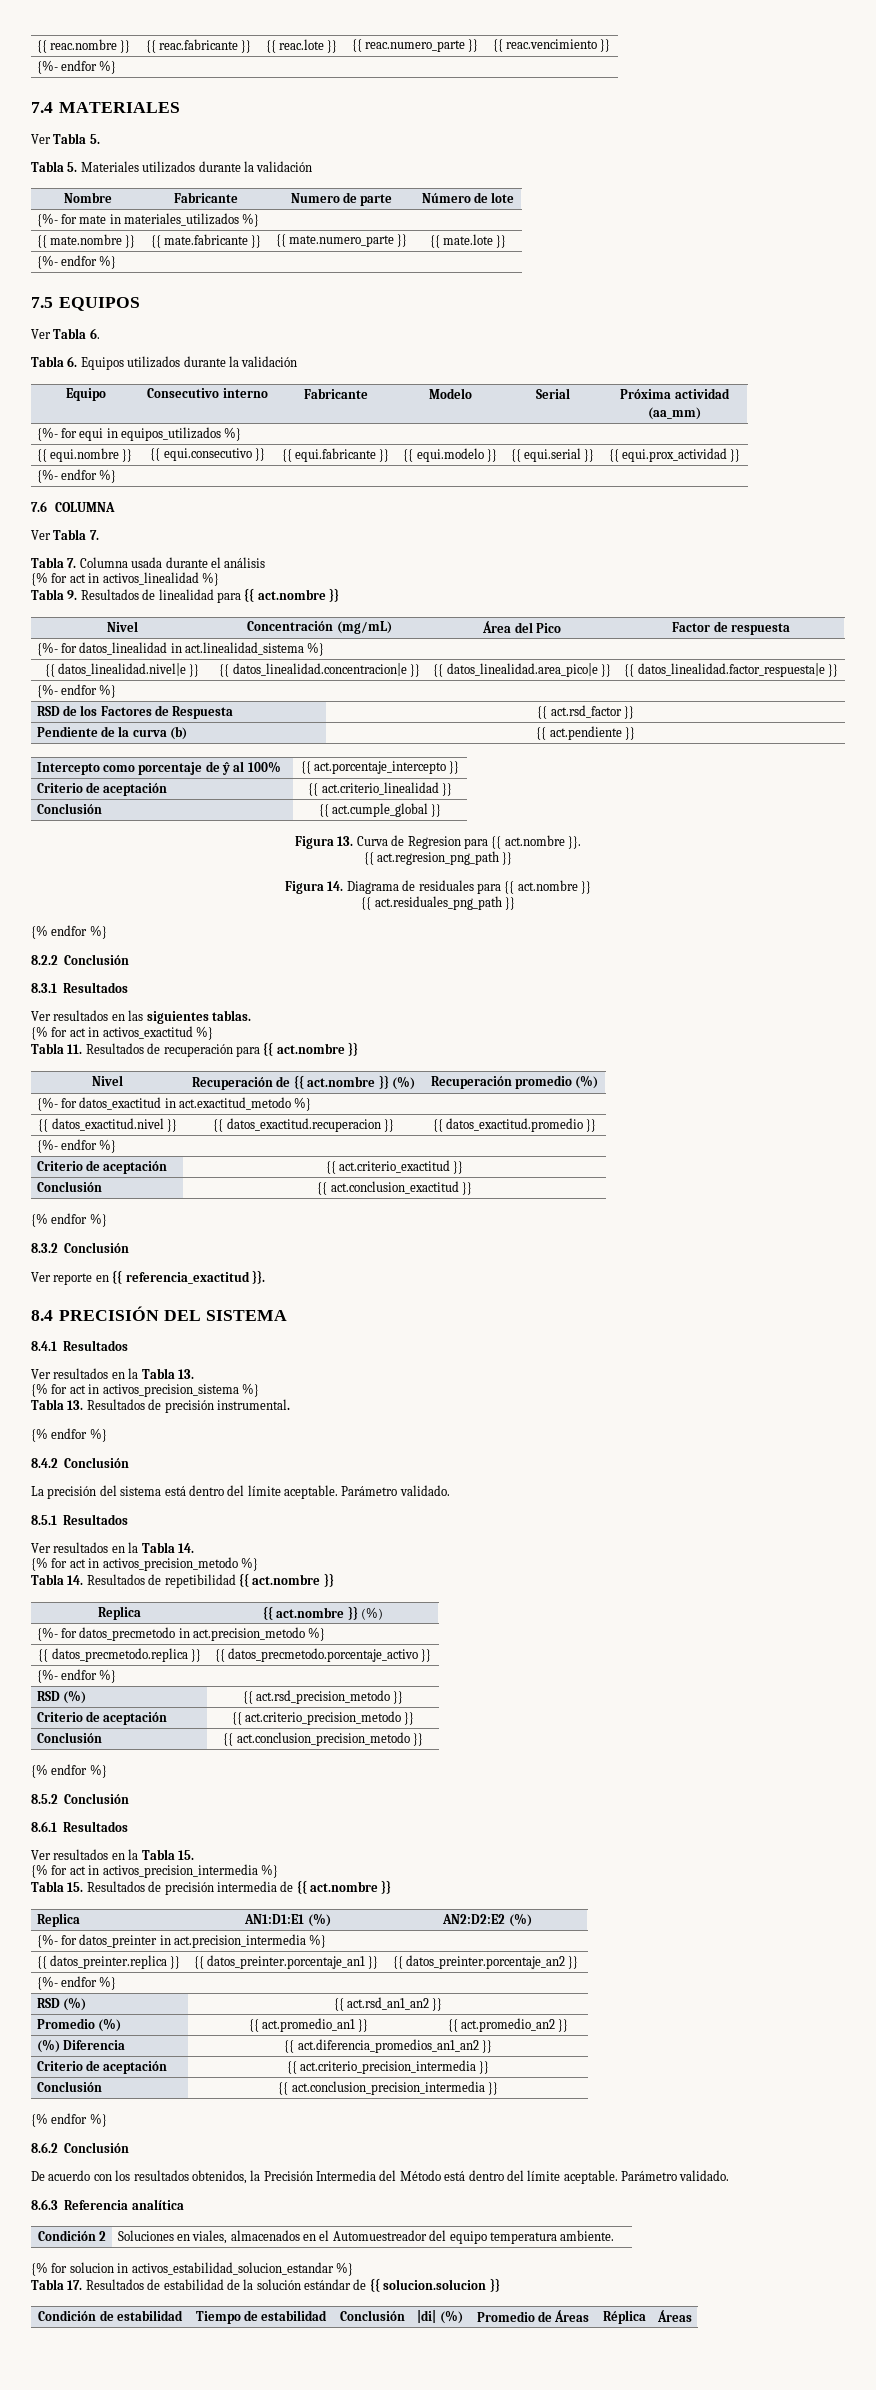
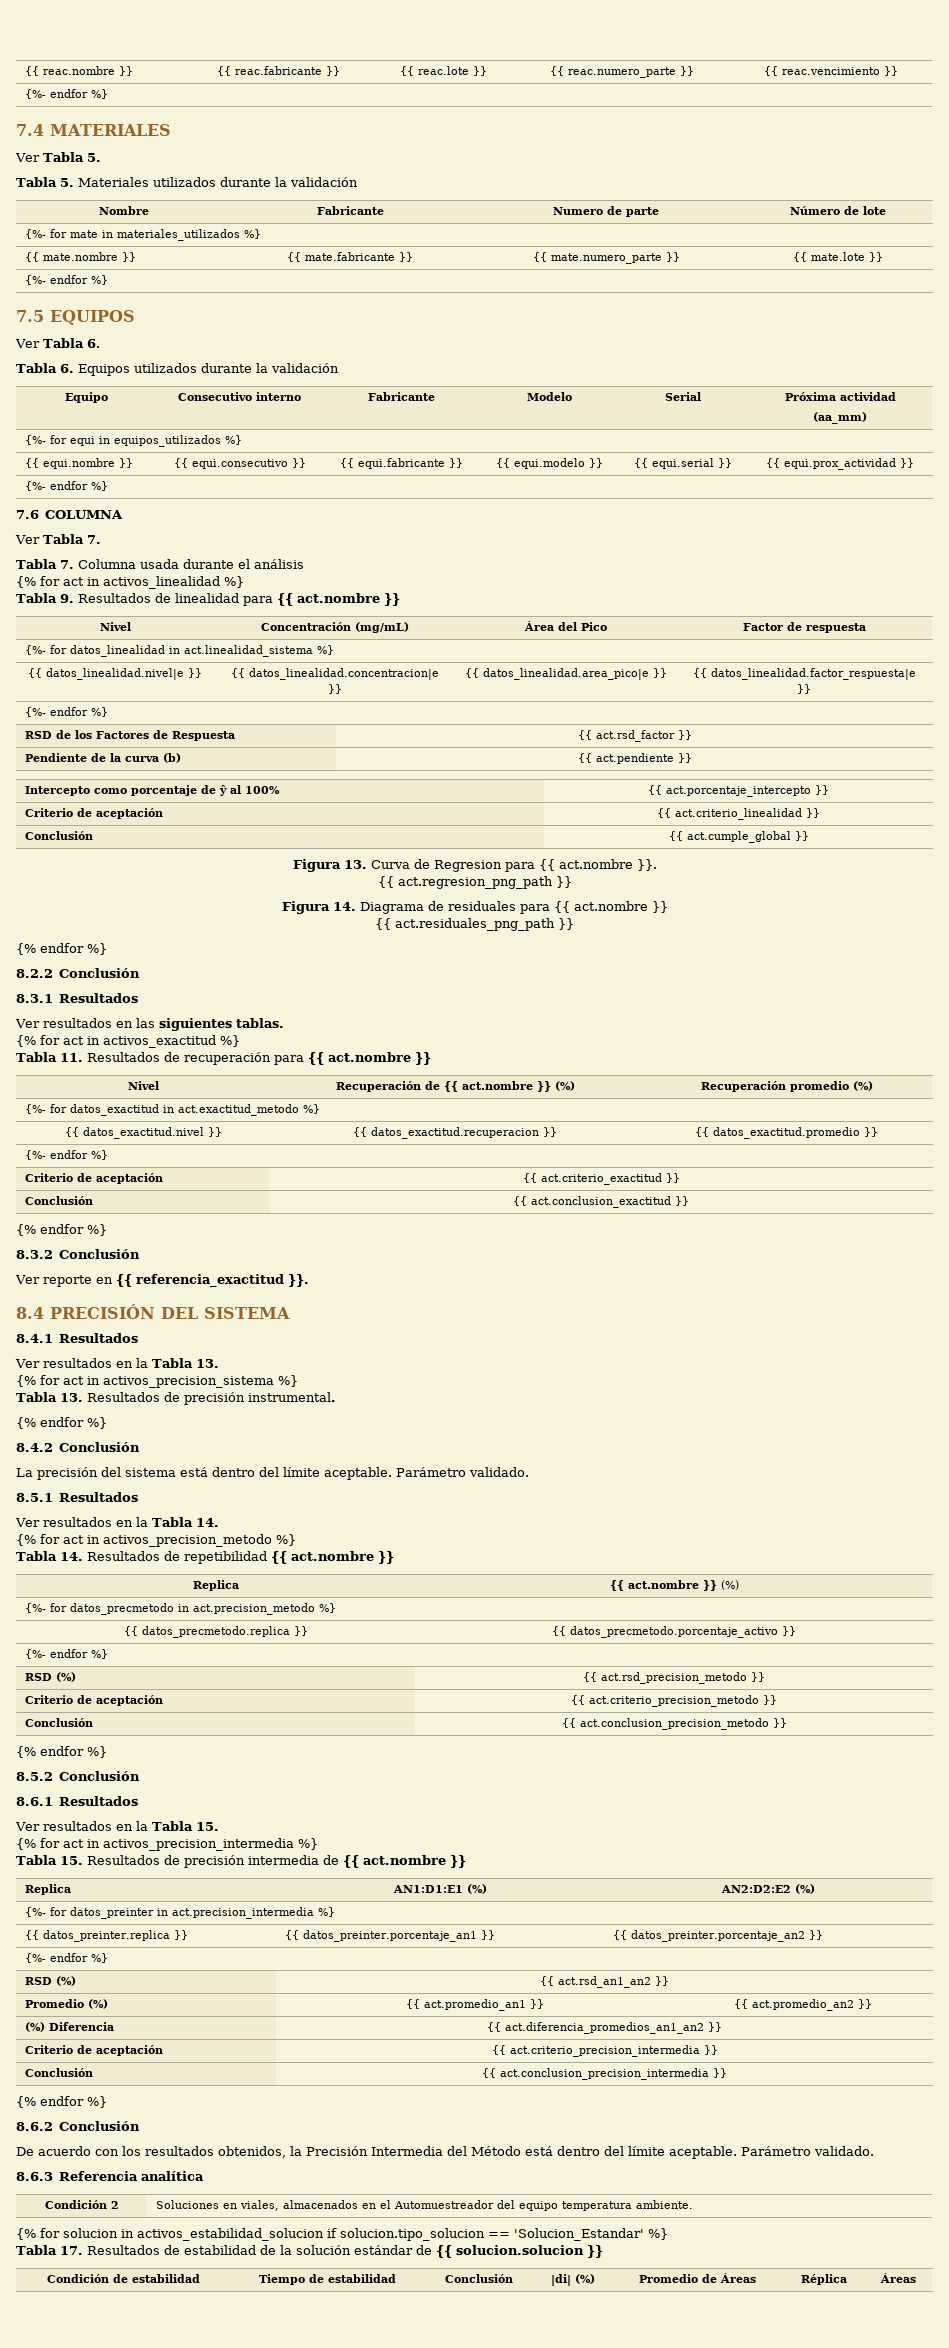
[131,2262,334,2275] activos_estabilidad_solucion_estandar -> [137,2228,644,2241] activos_estabilidad_solucion if solucion.tipo_solucion == 'Solucion_Estandar'

